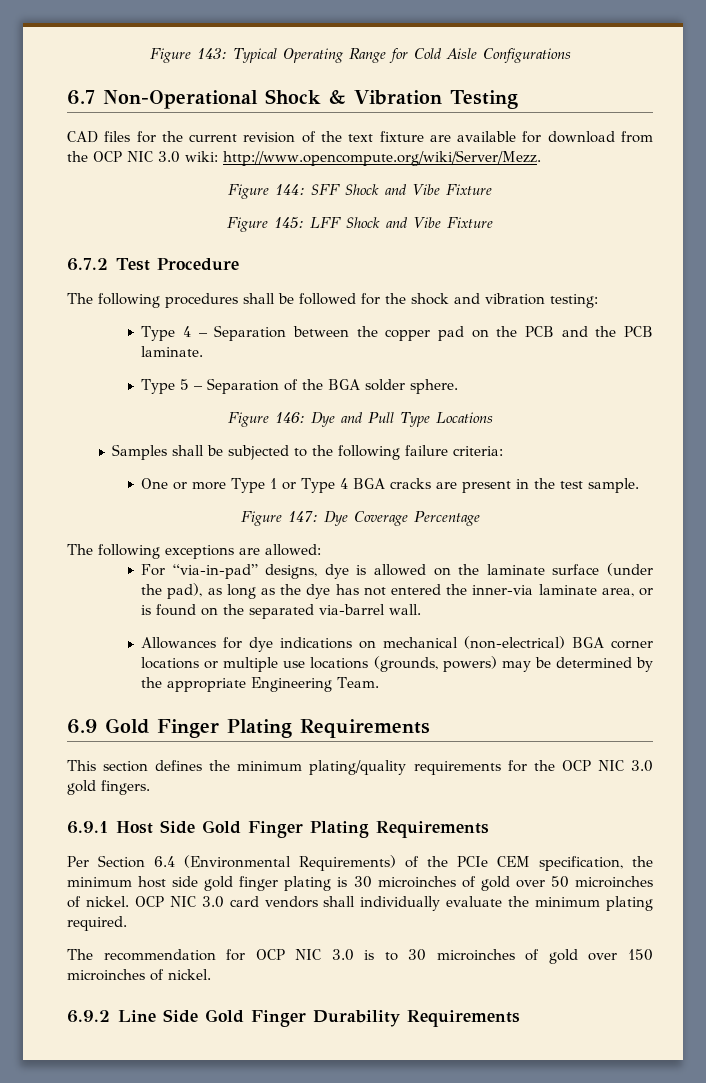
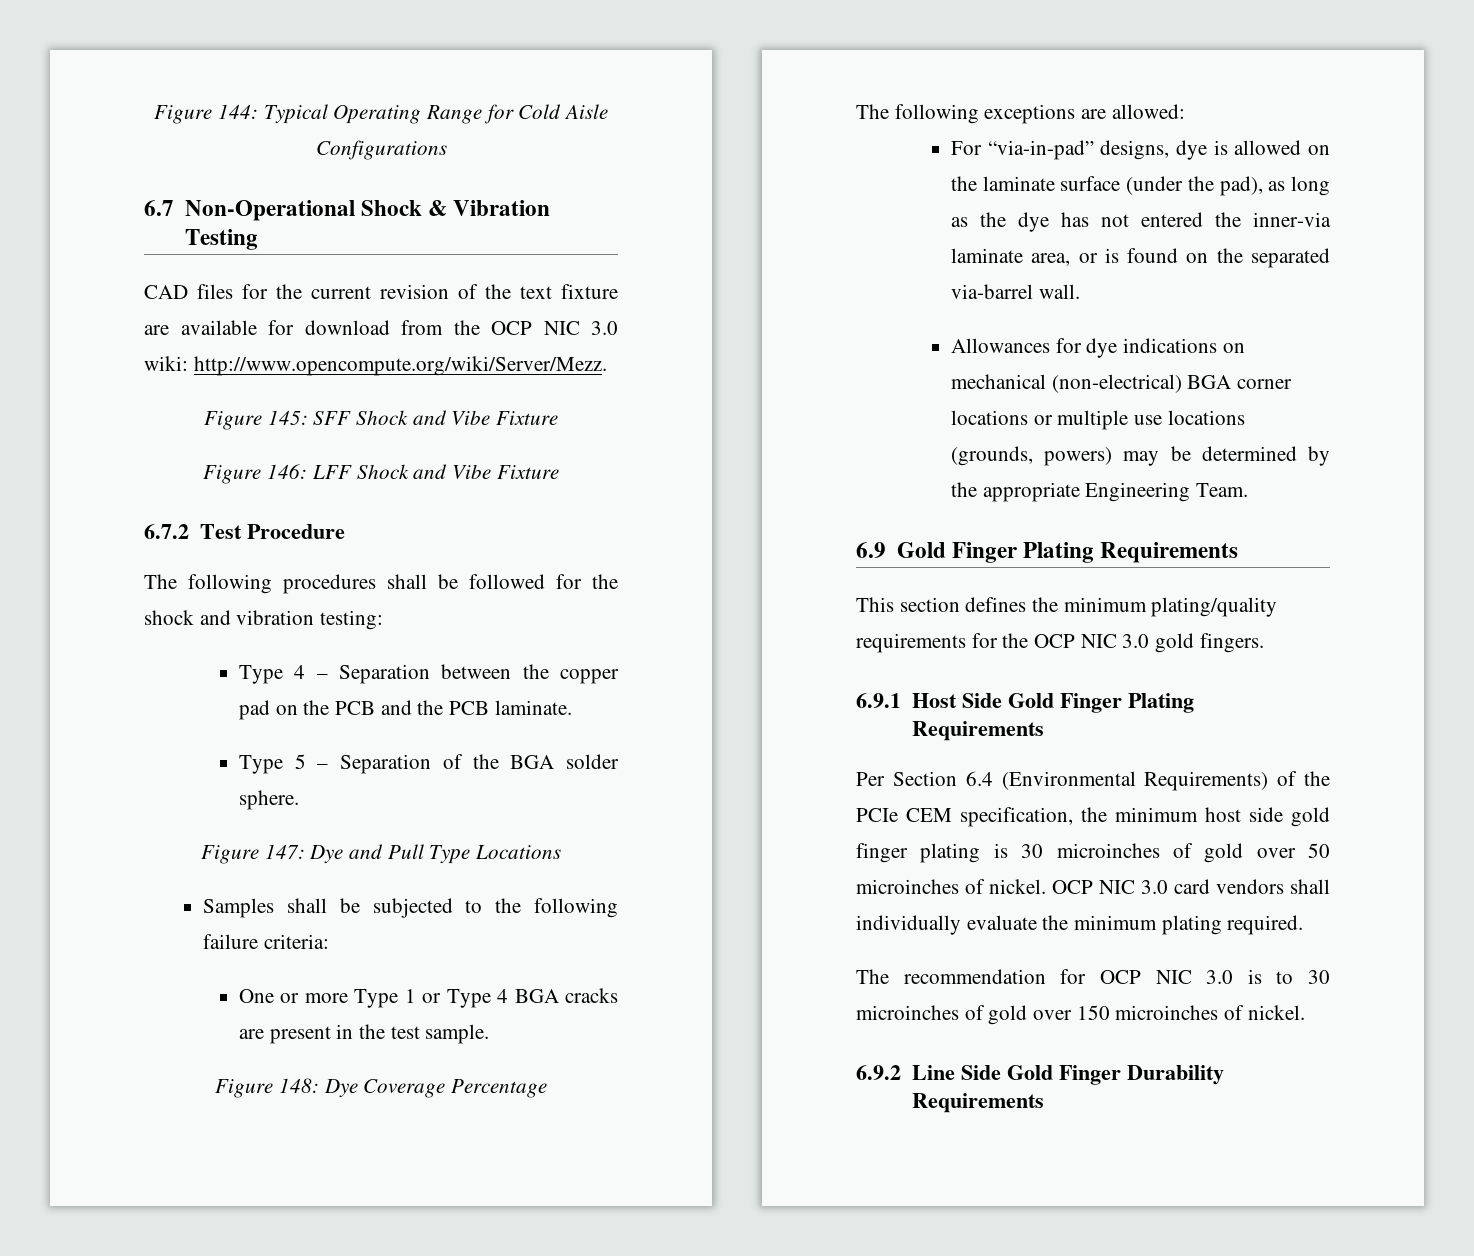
[149,48,227,63] Figure 143: -> [154,104,258,124] Figure 144:
[275,184,305,195] 144: -> [267,410,308,425] 145:
[274,217,304,229] 145: -> [267,464,308,479] 146:
[274,412,305,423] 146: -> [264,844,305,859] 147:
[287,511,318,522] 147: -> [278,1078,319,1093] 148:

